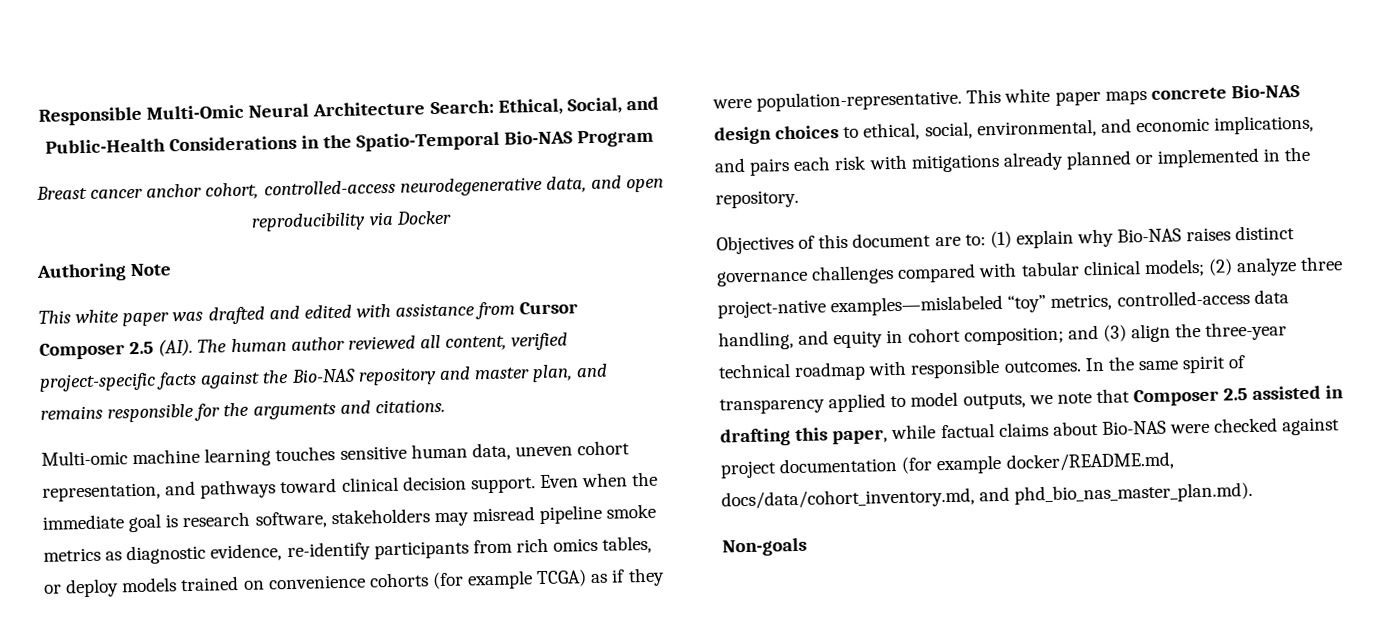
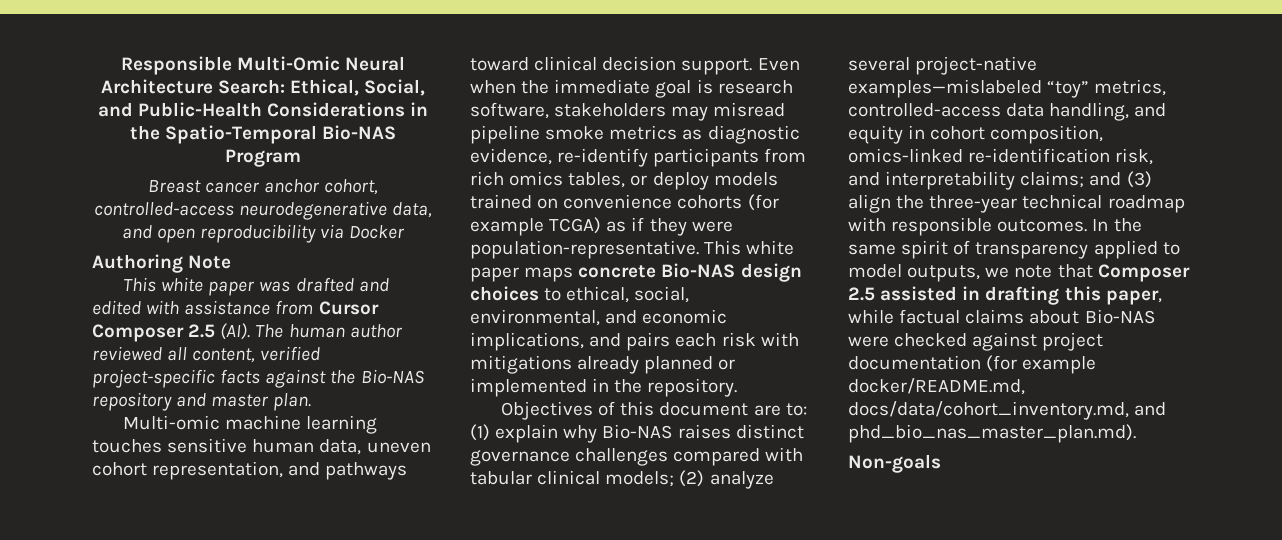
[532,363,609,383] [40,398,445,423] plan, and remains responsible for the arguments and citations. -> [273,393,312,411] plan.
[1300,256,1344,271] three -> [848,57,910,71] several
[963,326,1064,346] composition; -> [990,125,1104,144] [848,148,1154,165] [848,171,1085,190] composition, omics-linked re-identification risk, and interpretability claims;

